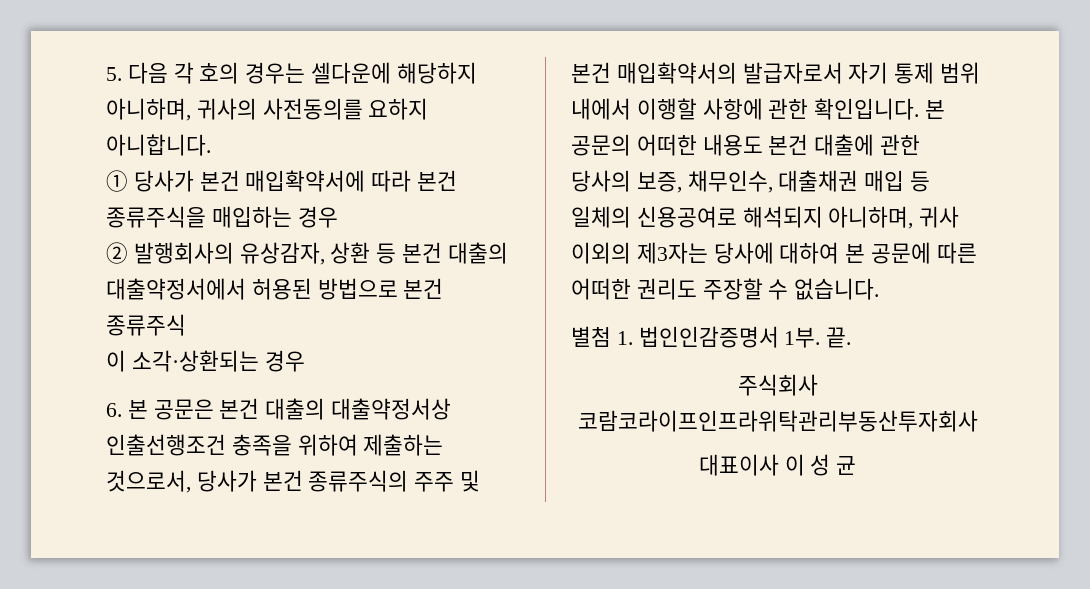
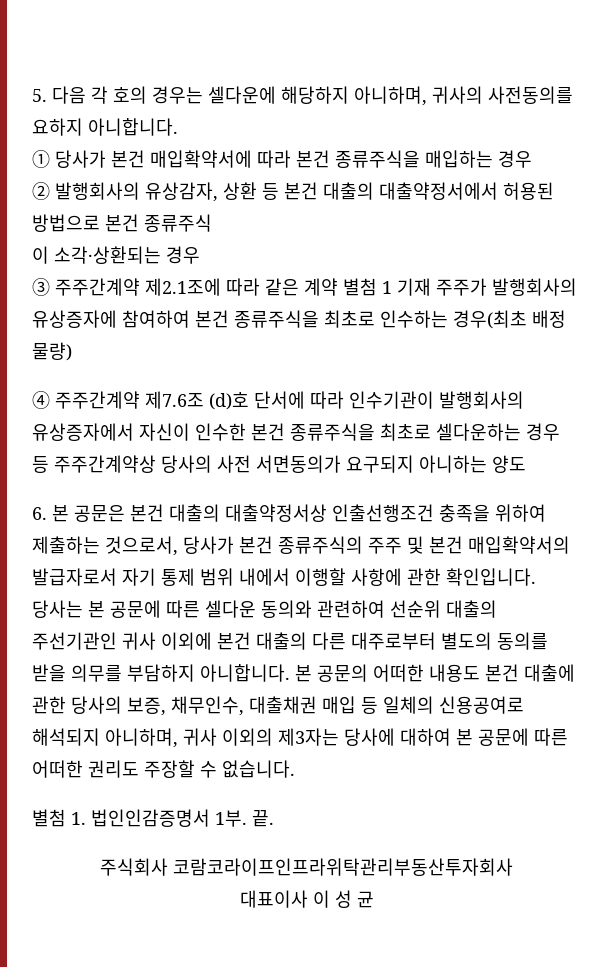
(305, 361) none -> [32,278,577,296] [32,310,566,329] [32,342,72,361] [32,391,524,410] [32,423,560,441] [32,455,526,473] // ③ 주주간계약 제2.1조에 따라 같은 계약 별첨 1 기재 주주가 발행회사의 유상증자에 참여하여 본건 종류주식을 최초로 인수하는 경우(최초 배정 물량) // ④ 주주간계약 제7.6조 (d)호 단서에 따라 인수기관이 발행회사의 유상증자에서 자신이 인수한 본건 종류주식을 최초로 셀다운하는 경우 등 주주간계약상 당사의 사전 서면동의가 요구되지 아니하는 양도
(920, 109) none -> [32,600,497,618] [32,632,548,650] [32,664,290,682] 당사는 본 공문에 따른 셀다운 동의와 관련하여 선순위 대출의 주선기관인 귀사 이외에 본건 대출의 다른 대주로부터 별도의 동의를 받을 의무를 부담하지 아니합니다.

